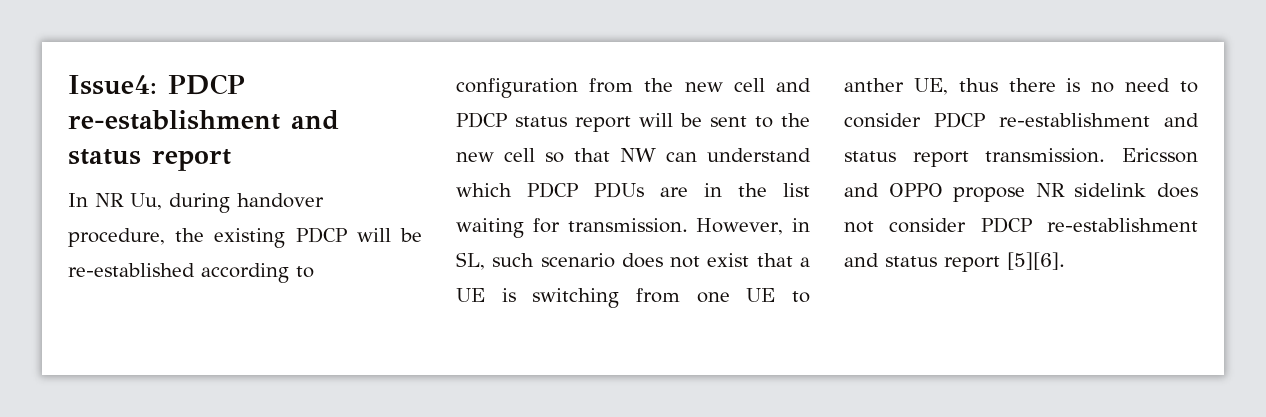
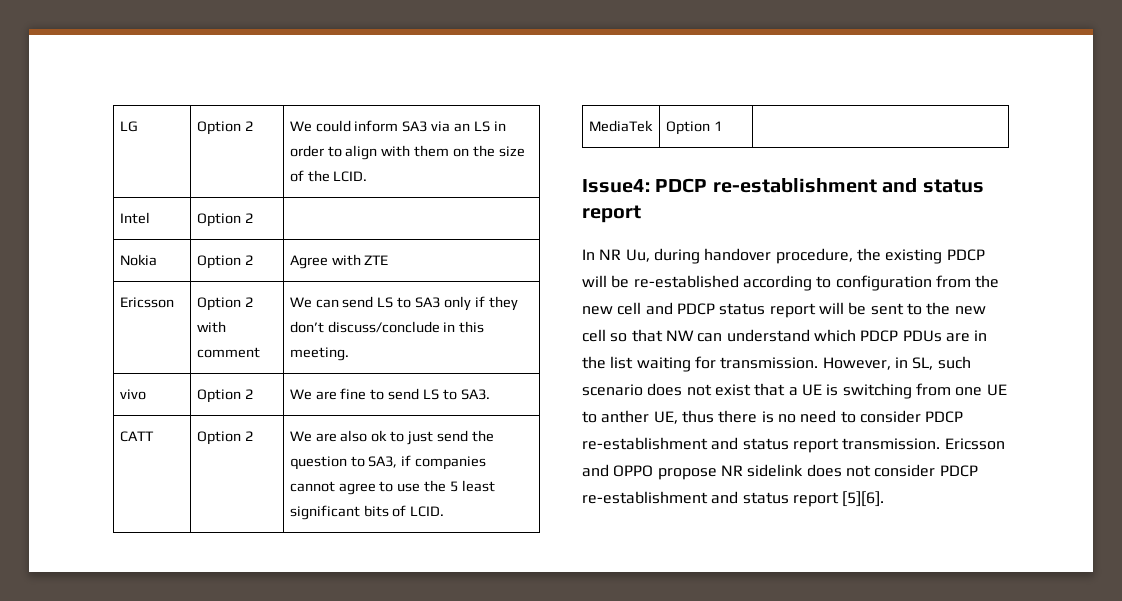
(68, 85) none -> [119,121,138,132] [196,121,253,135] [289,120,507,132] [289,145,526,160] [289,170,368,182] [119,212,150,224] [196,213,253,227] [119,254,157,266] [196,255,253,269] [289,254,389,269] [119,297,174,308] [196,297,253,311] [196,321,226,333] [196,347,260,358] [289,296,518,311] [289,321,485,333] [289,347,349,361] [119,389,146,400] [196,389,253,403] [289,388,491,400] [119,431,154,442] [196,431,253,445] [289,430,495,445] [289,455,487,470] [289,480,496,495] [289,505,445,520] [588,120,653,132] [665,121,722,135] LG | Option 2 | We could inform SA3 via an LS in order to align with them on the size of the LCID. // Intel | Option 2 | // Nokia | Option 2 | Agree with ZTE // Ericsson | Option 2 with comment | We can send LS to SA3 only if they don’t discuss/conclude in this meeting. // vivo | Option 2 | We are fine to send LS to SA3. // CATT | Option 2 | We are also ok to just send the question to SA3, if companies cannot agree to use the 5 least significant bits of LCID. // MediaTek | Option 1 | //

